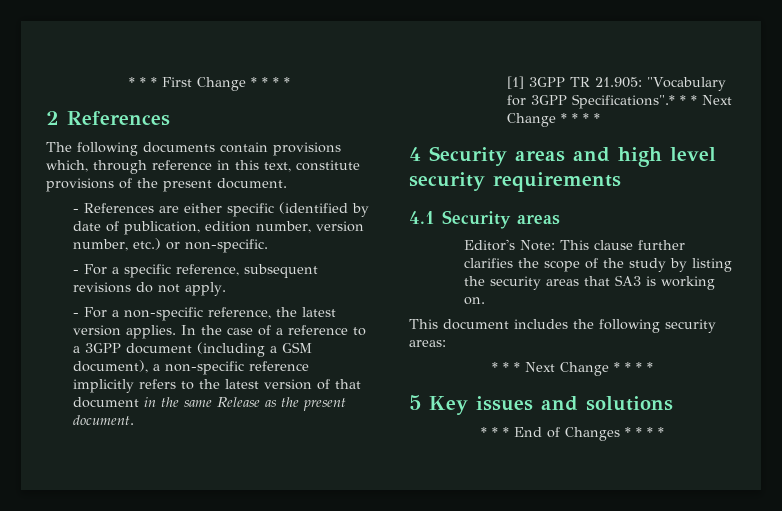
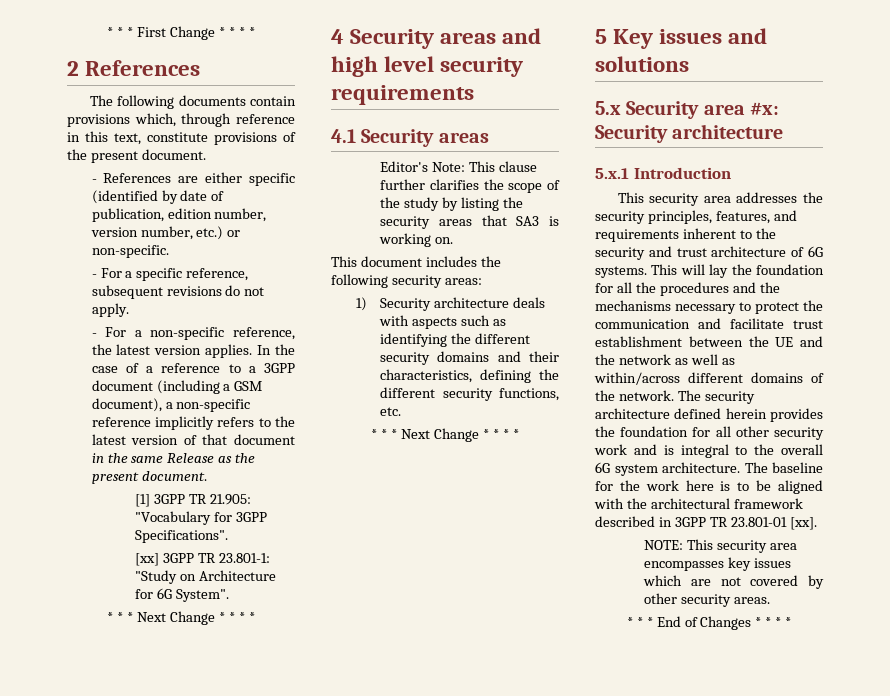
[572,94,676,109] Specifications".* -> [135,530,229,543] [135,553,271,566] [135,570,277,584] [135,588,230,602] [107,612,114,622] Specifications". // [xx] 3GPP TR 23.801-1: "Study on Architecture for 6G System". // *
(446, 343) none -> [355,297,546,311] [379,315,506,329] [380,333,531,347] [380,351,559,365] [380,369,559,383] [380,387,559,401] [380,407,402,416] // 1) Security architecture deals with aspects such as identifying the different security domains and their characteristics, defining the different security functions, etc.
(673, 403) none -> [595,101,779,119] [595,124,784,143] [595,167,731,179] [617,192,823,206] [595,210,797,224] [595,228,776,242] [595,246,823,260] [595,264,824,278] [595,282,780,296] [595,300,823,314] [595,318,823,329] [595,336,823,347] [595,354,735,365] [594,372,824,385] [595,390,755,404] [595,408,823,422] [595,426,824,440] [594,444,823,458] [595,462,823,476] [595,480,823,494] [594,498,803,509] [595,516,817,530] [644,539,797,553] [644,557,792,571] [643,575,824,589] [644,593,771,607] // 5.x Security area #x: Security architecture // 5.x.1 Introduction // This security area addresses the security principles, features, and requirements inherent to the security and trust architecture of 6G systems. This will lay the foundation for all the procedures and the mechanisms necessary to protect the communication and facilitate trust establishment between the UE and the network as well as within/across different domains of the network. The security architecture defined herein provides the foundation for all other security work and is integral to the overall 6G system architecture. The baseline for the work here is to be aligned with the architectural framework described in 3GPP TR 23.801-01 [xx]. // NOTE: This security area encompasses key issues which are not covered by other security areas.

